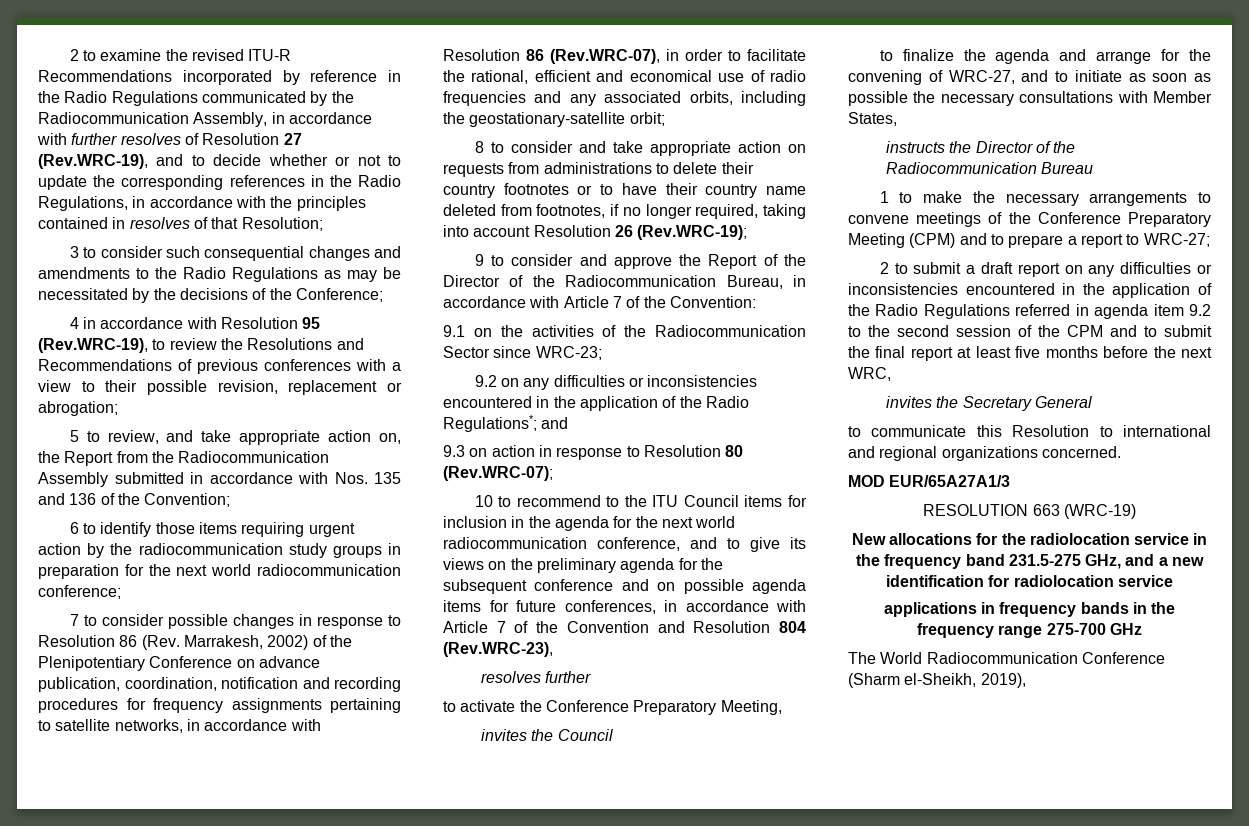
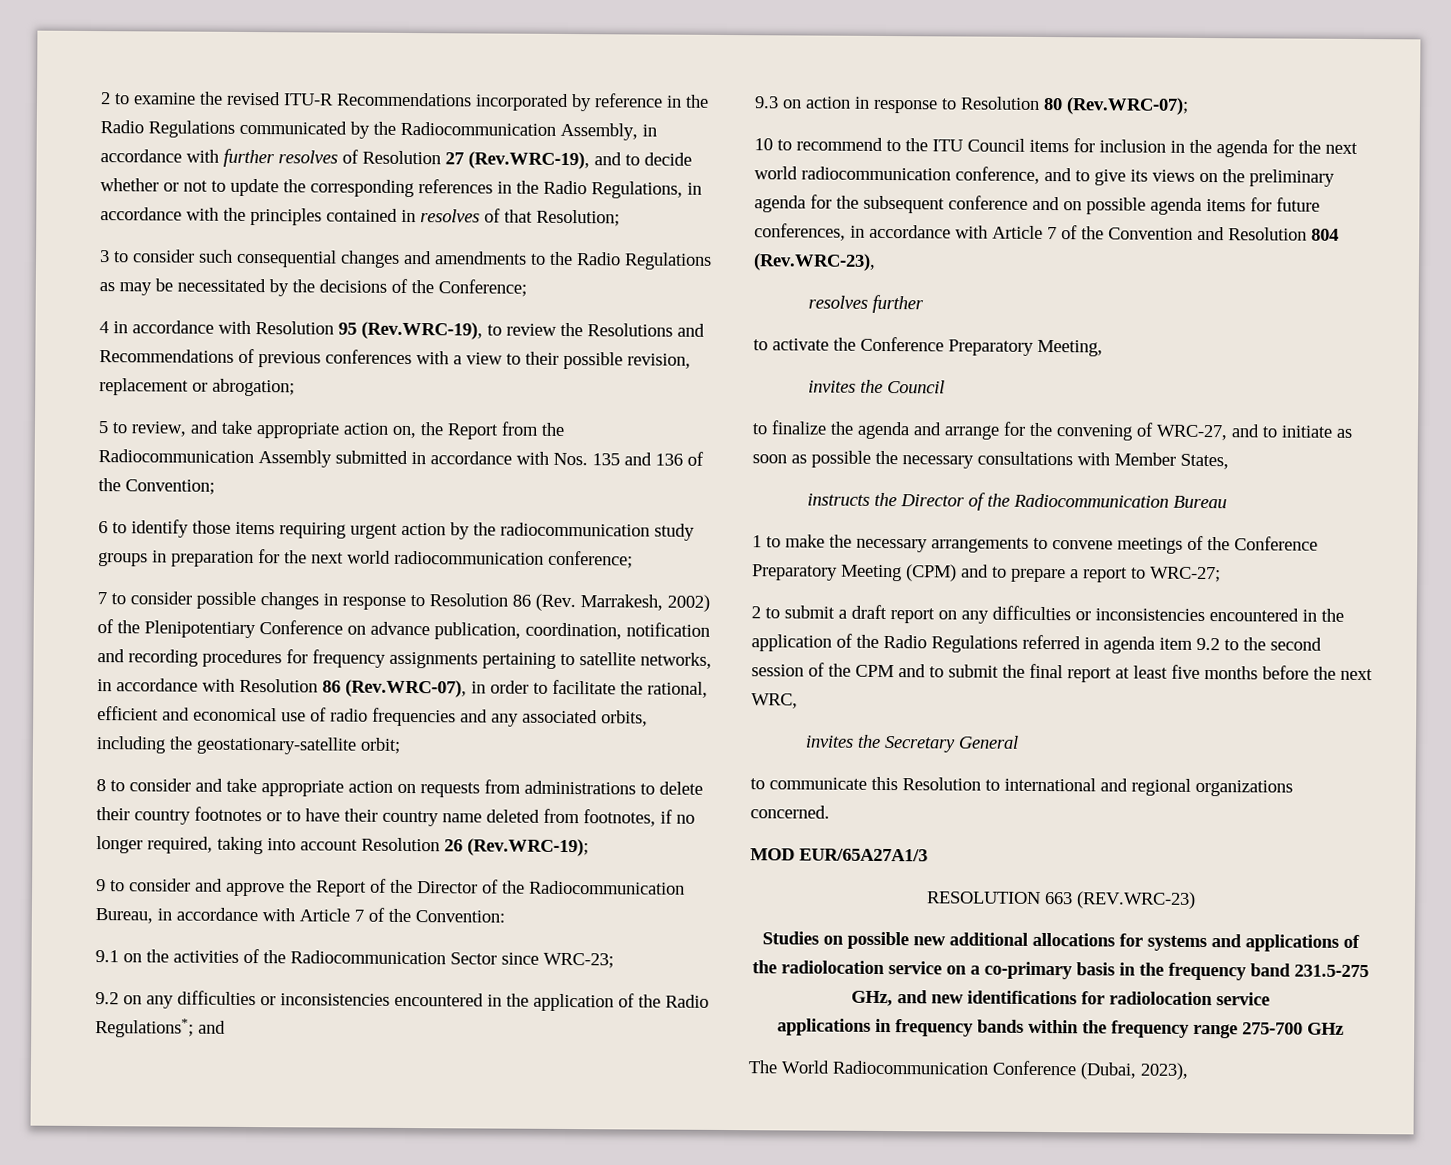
[1063,504,1136,519] [851,533,1190,545] (WRC-19) // New allocations for the radiolocation service -> [1076,891,1196,909] [762,931,1360,952] [752,960,1115,980] (REV.WRC-23) // Studies on possible new additional allocations for systems and applications of the radiolocation service on a co-primary basis
[1158,557,1205,566] [886,575,985,587] a new identification -> [931,990,1077,1005] new identifications
[1132,602,1147,614] in -> [1028,1019,1079,1034] within
[848,673,1026,688] (Sharm el-Sheikh, 2019), -> [1080,1062,1188,1080] (Dubai, 2023),

